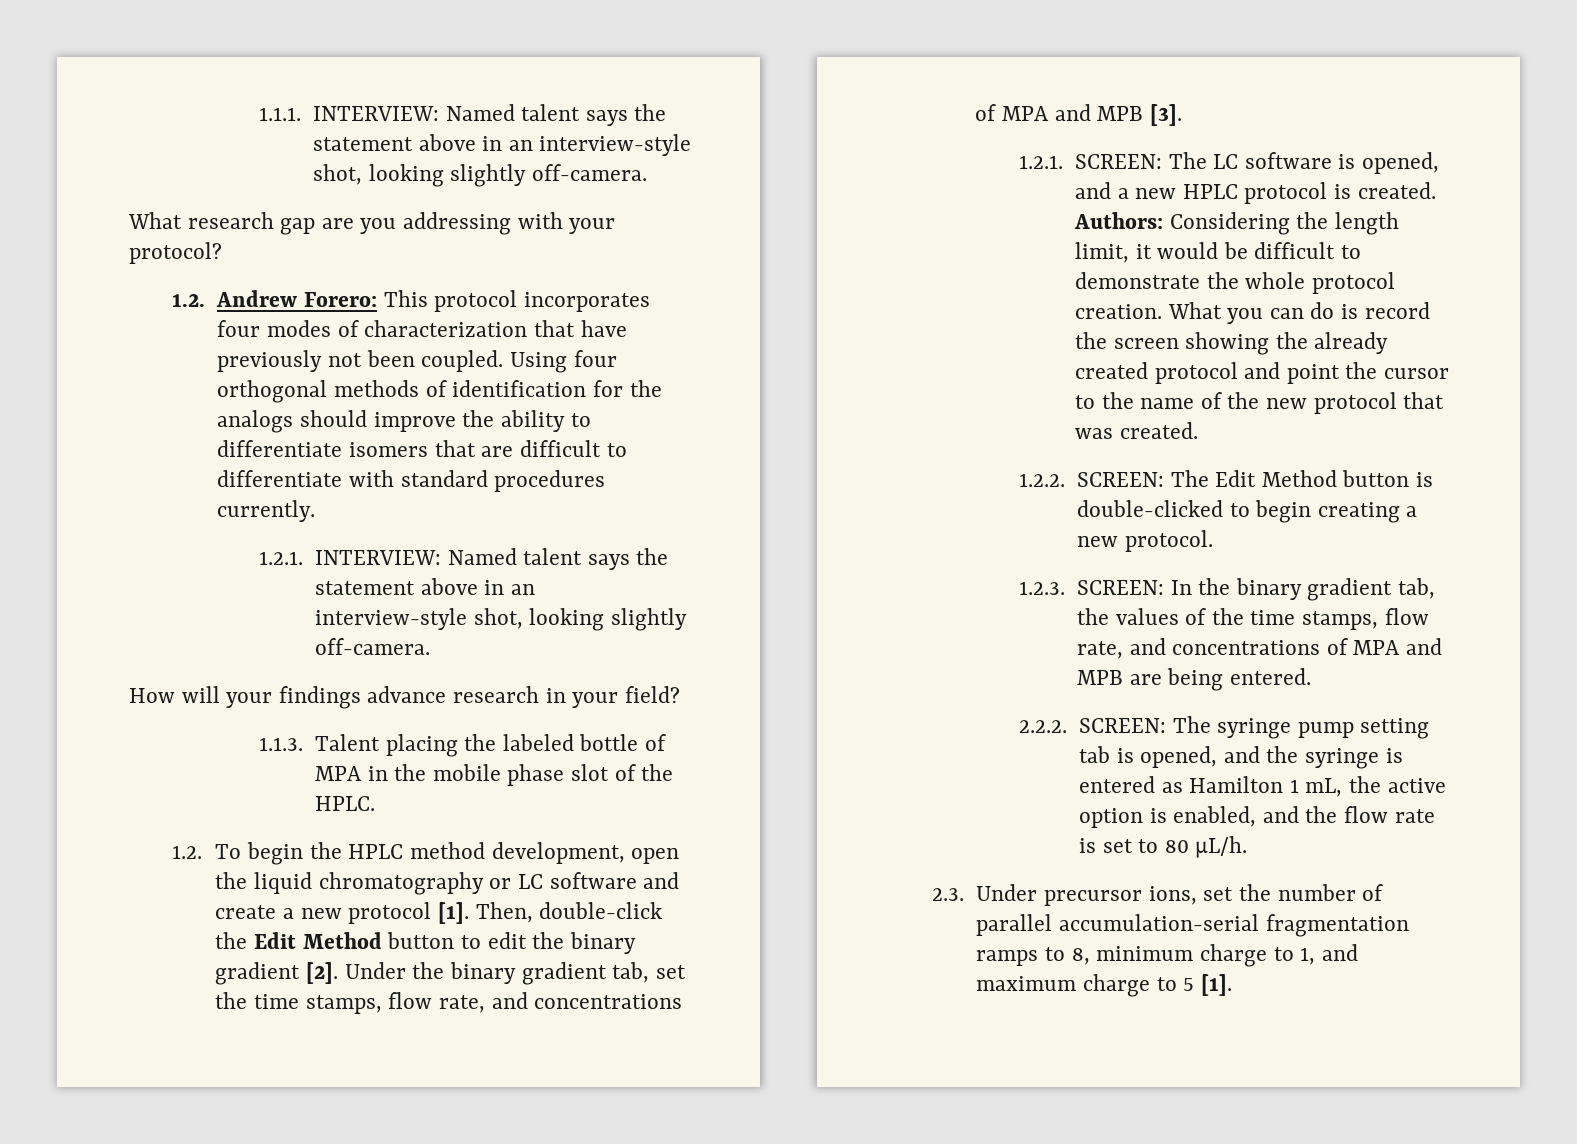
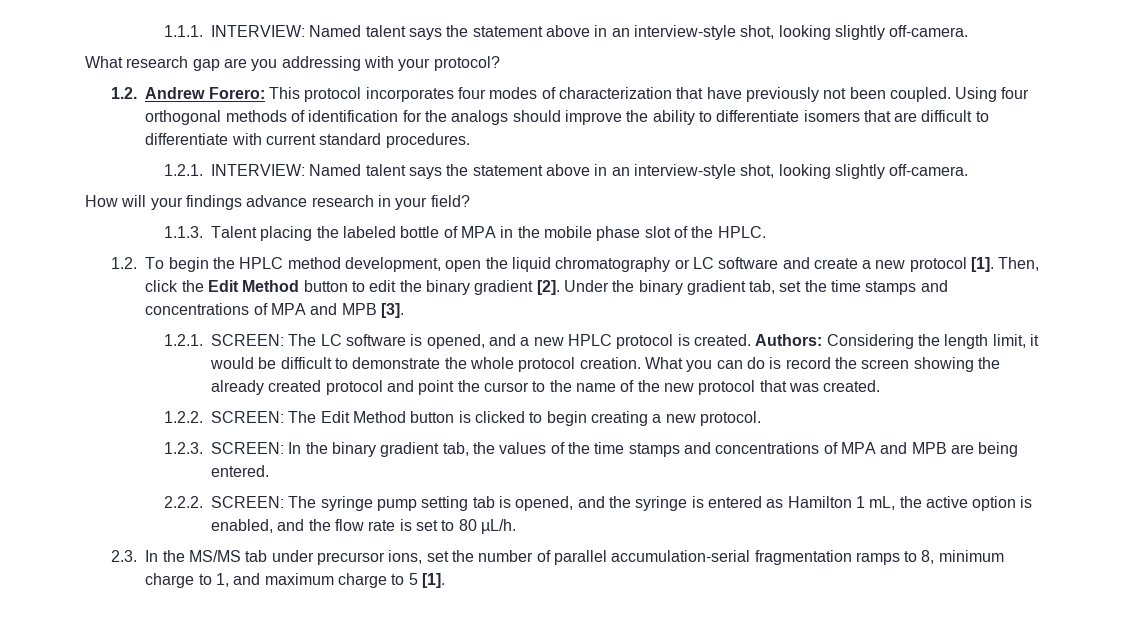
[400,470,606,492] [217,500,316,522] standard procedures currently. -> [265,133,470,148] current standard procedures.
[539,902,663,919] double-click -> [145,280,179,292] click
[305,992,485,1014] stamps, flow rate, -> [865,281,917,295] stamps
[1076,500,1223,517] double-clicked -> [474,411,525,423] clicked
[1302,608,1429,630] [1076,641,1123,659] stamps, flow rate, -> [628,443,680,457] stamps
[976,884,1038,901] Under -> [145,550,314,562] In the MS/MS tab under

